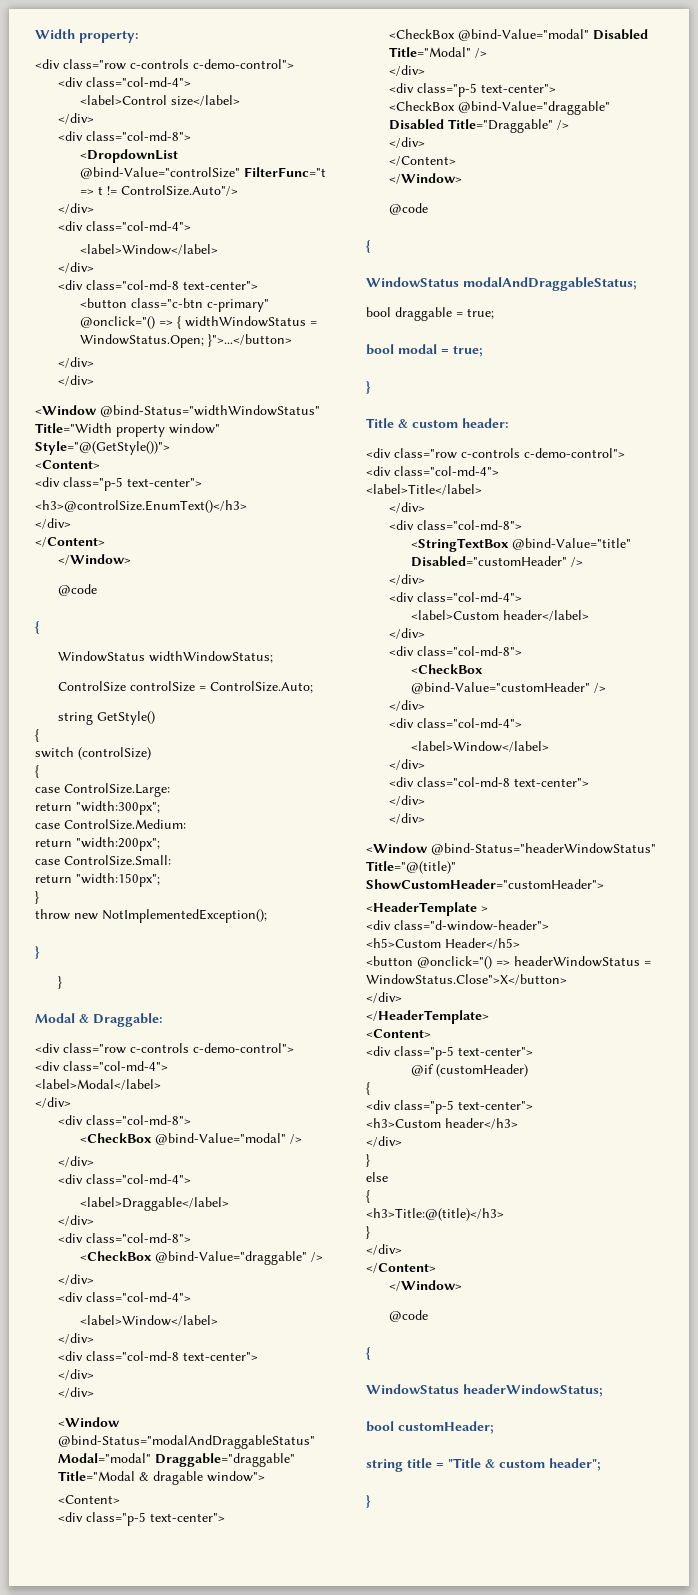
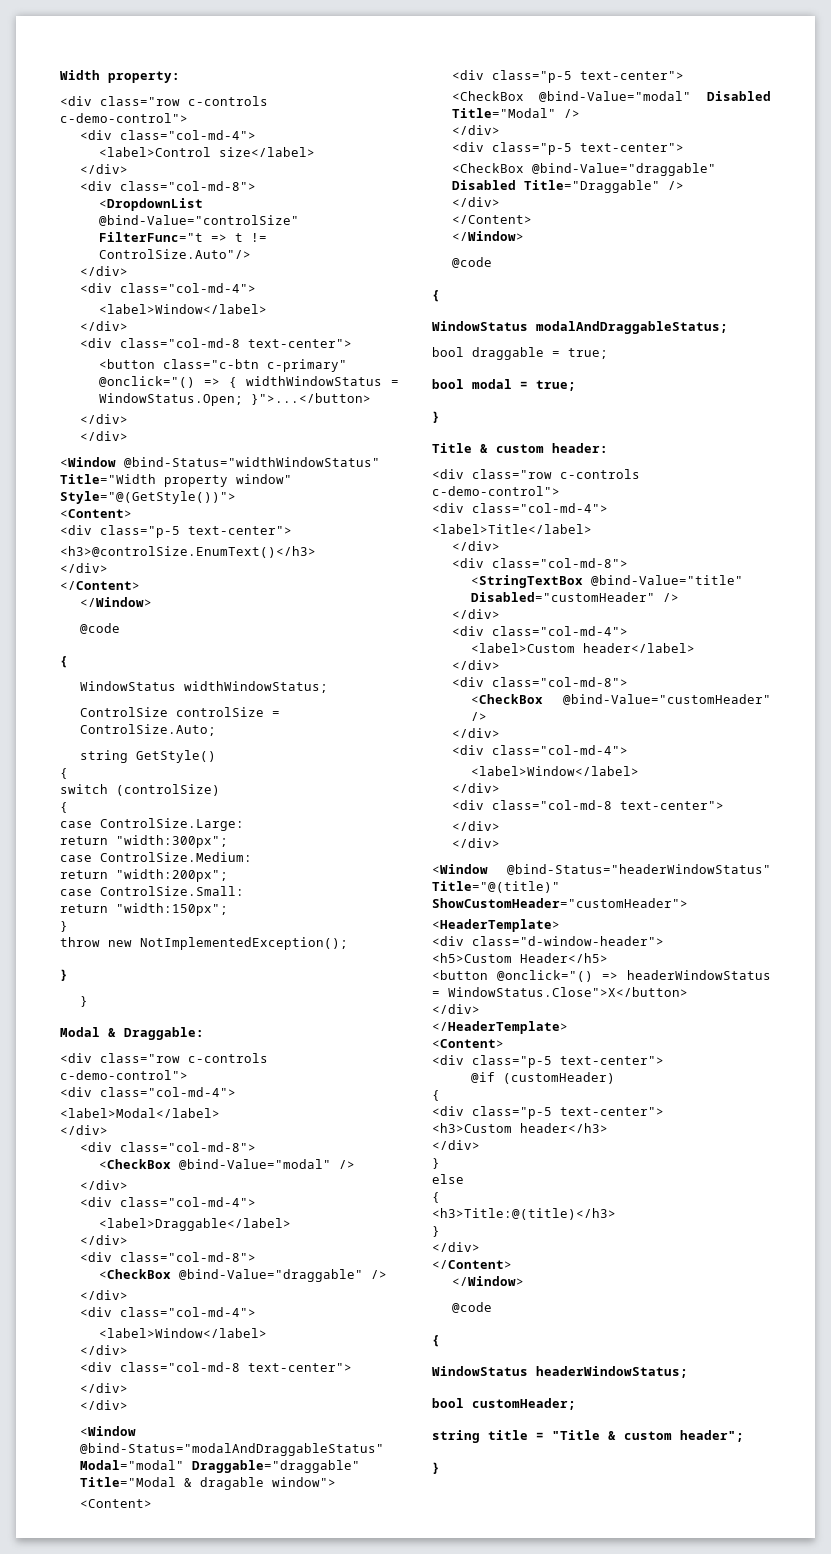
[366,902,488,916] <HeaderTemplate > -> [432,919,560,932] <HeaderTemplate>

